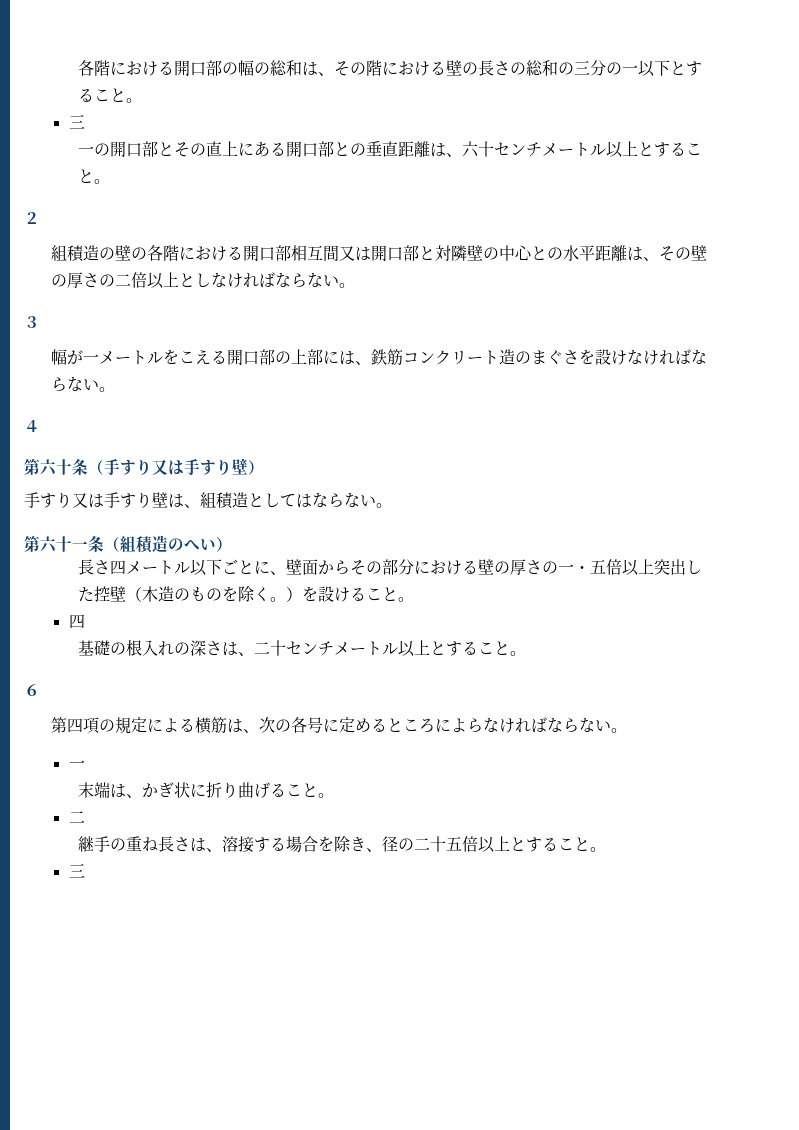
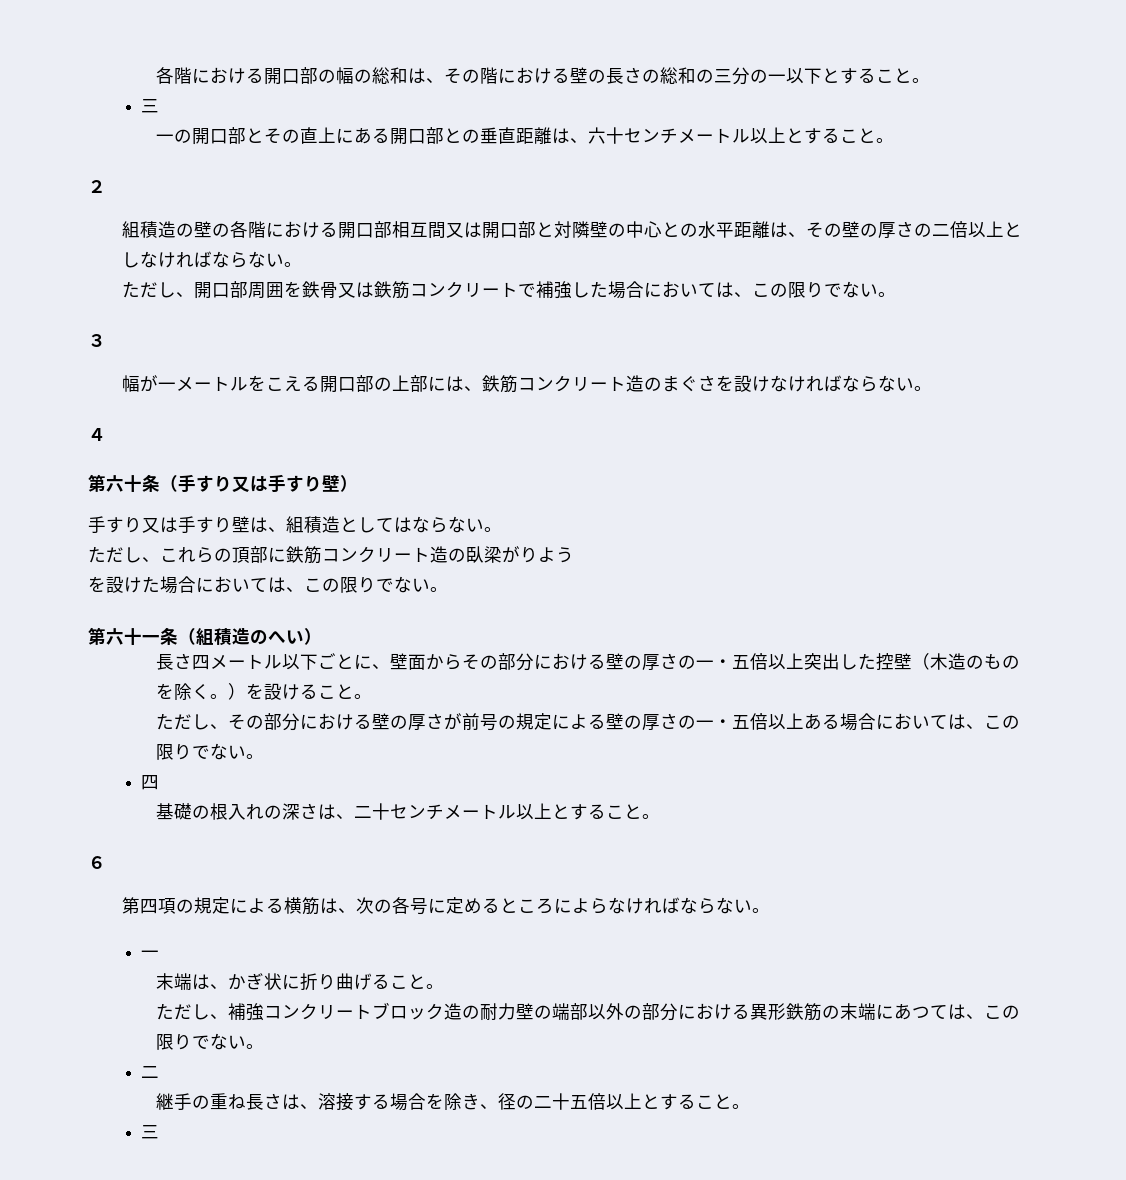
(355, 285) none -> [122,281,897,299] // ただし、開口部周囲を鉄骨又は鉄筋コンクリートで補強した場合においては、この限りでない。
(392, 505) none -> [88,546,574,564] [88,576,448,594] // ただし、これらの頂部に鉄筋コンクリート造の臥梁がりよう // を設けた場合においては、この限りでない。
(414, 599) none -> [156,713,1021,731] [156,743,265,760] // ただし、その部分における壁の厚さが前号の規定による壁の厚さの一・五倍以上ある場合においては、この限りでない。
(334, 795) none -> [156,1002,1021,1021] [156,1033,265,1050] // ただし、補強コンクリートブロック造の耐力壁の端部以外の部分における異形鉄筋の末端にあつては、この限りでない。

